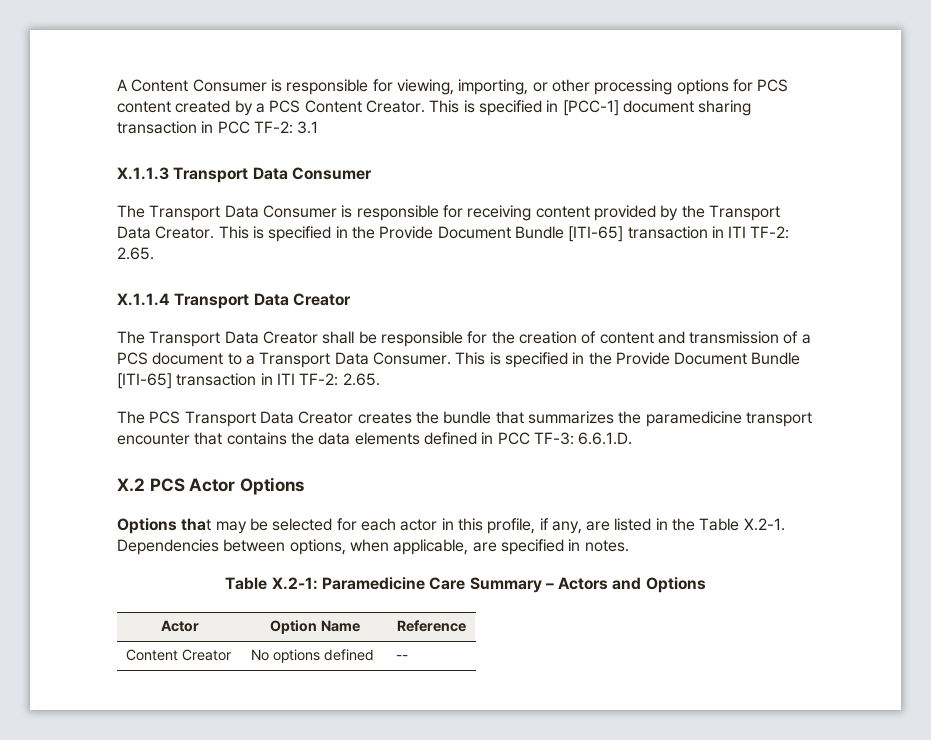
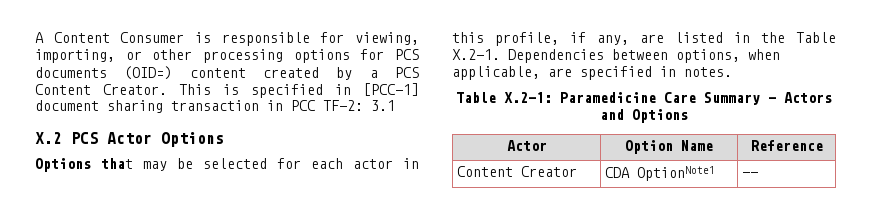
(789, 85) none -> [35,66,173,80] documents (OID=)
[117,167,372,183] [117,205,780,221] [117,226,790,242] [117,247,154,260] [117,293,351,309] [117,331,811,347] [117,352,801,368] [117,373,380,389] [117,411,812,427] [117,432,633,445] // X.1.1.3 Transport Data Consumer // The Transport Data Consumer is responsible for receiving content provided by the Transport Data Creator. This is specified in the Provide Document Bundle [ITI-65] transaction in ITI TF-2: 2.65. // X.1.1.4 Transport Data Creator // The Transport Data Creator shall be responsible for the creation of content and transmission of a PCS document to a Transport Data Consumer. This is specified in the Provide Document Bundle [ITI-65] transaction in ITI TF-2: 2.65. // The PCS Transport Data Creator creates the bundle that summarizes the paramedicine transport encounter that contains the data elements defined in PCC TF-3: 6.6.1.D. -> (395, 105) none
[251,649,375,663] No options defined -> [605,166,716,181] CDA OptionNote1

